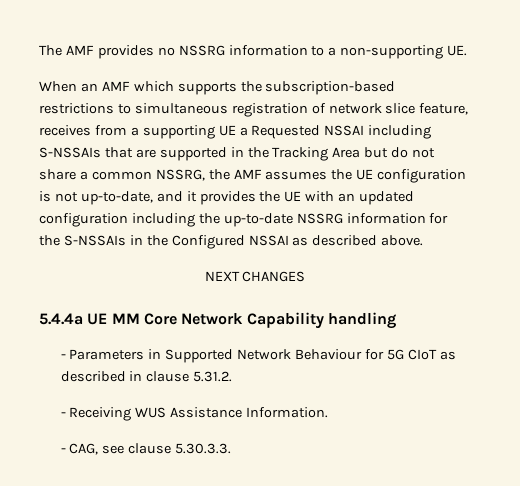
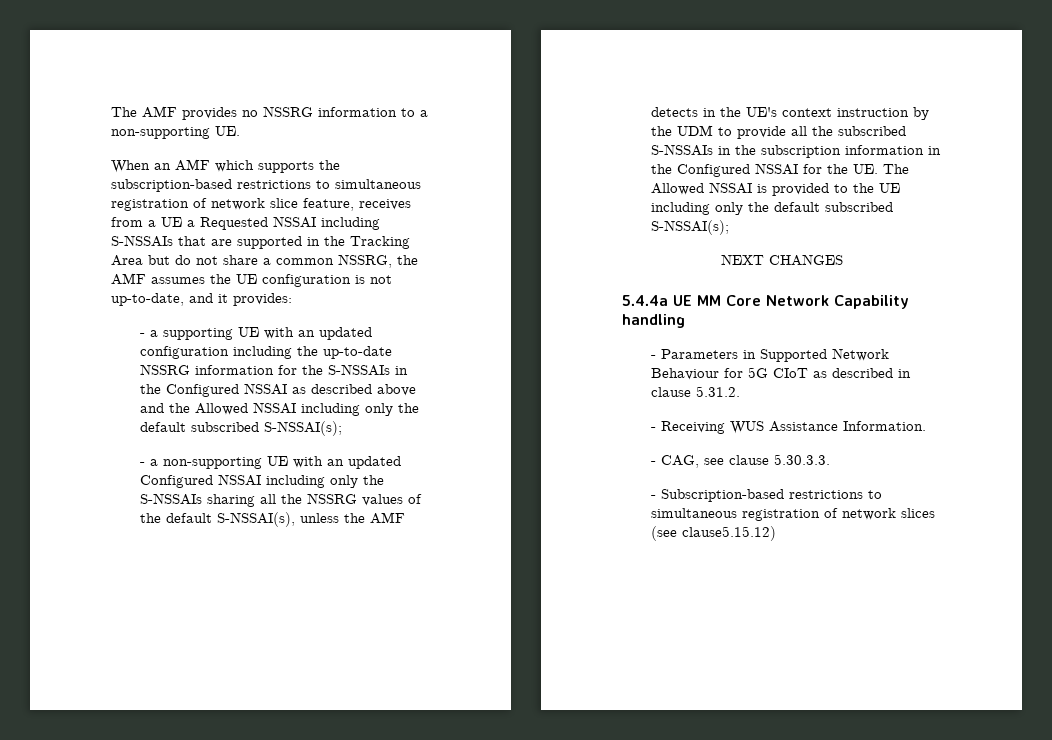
[142,125,215,139] supporting -> (156, 223) none
[199,191,281,205] provides the -> [233,293,292,306] [140,328,234,340] provides: // - a supporting
[381,235,424,246] above. -> [377,384,417,396] [140,402,420,416] [140,421,343,436] [140,456,402,469] [140,474,385,488] [140,493,423,507] [140,512,406,527] [651,107,930,120] [651,125,907,139] [651,144,942,158] [651,163,910,177] [651,182,901,196] [651,202,894,215] [651,220,730,235] above and the Allowed NSSAI including only the default subscribed S-NSSAI(s); // - a non-supporting UE with an updated Configured NSSAI including only the S-NSSAIs sharing all the NSSRG values of the default S-NSSAI(s), unless the AMF detects in the UE's context instruction by the UDM to provide all the subscribed S-NSSAIs in the subscription information in the Configured NSSAI for the UE. The Allowed NSSAI is provided to the UE including only the default subscribed S-NSSAI(s);
(232, 448) none -> [651,489,883,502] [651,508,936,521] [651,526,777,541] // - Subscription-based restrictions to simultaneous registration of network slices (see clause5.15.12)

